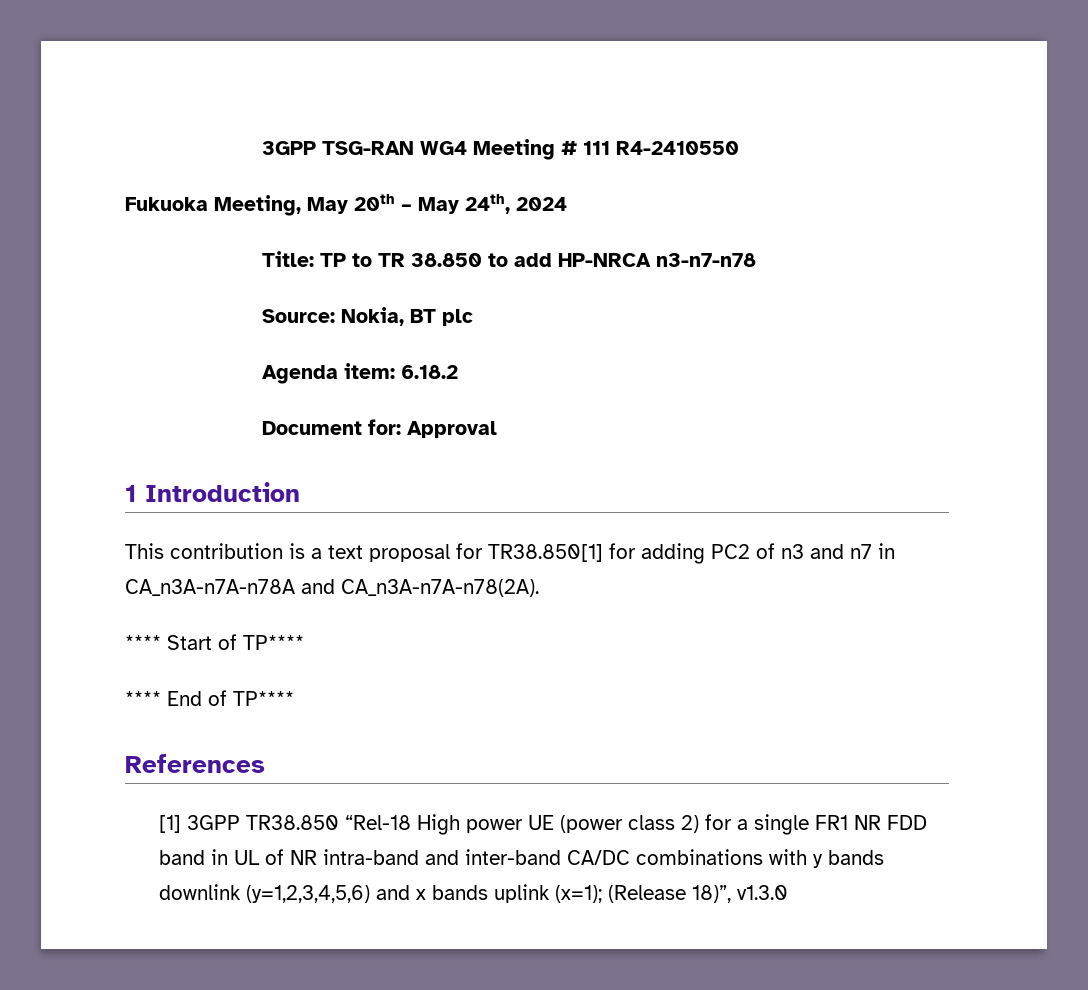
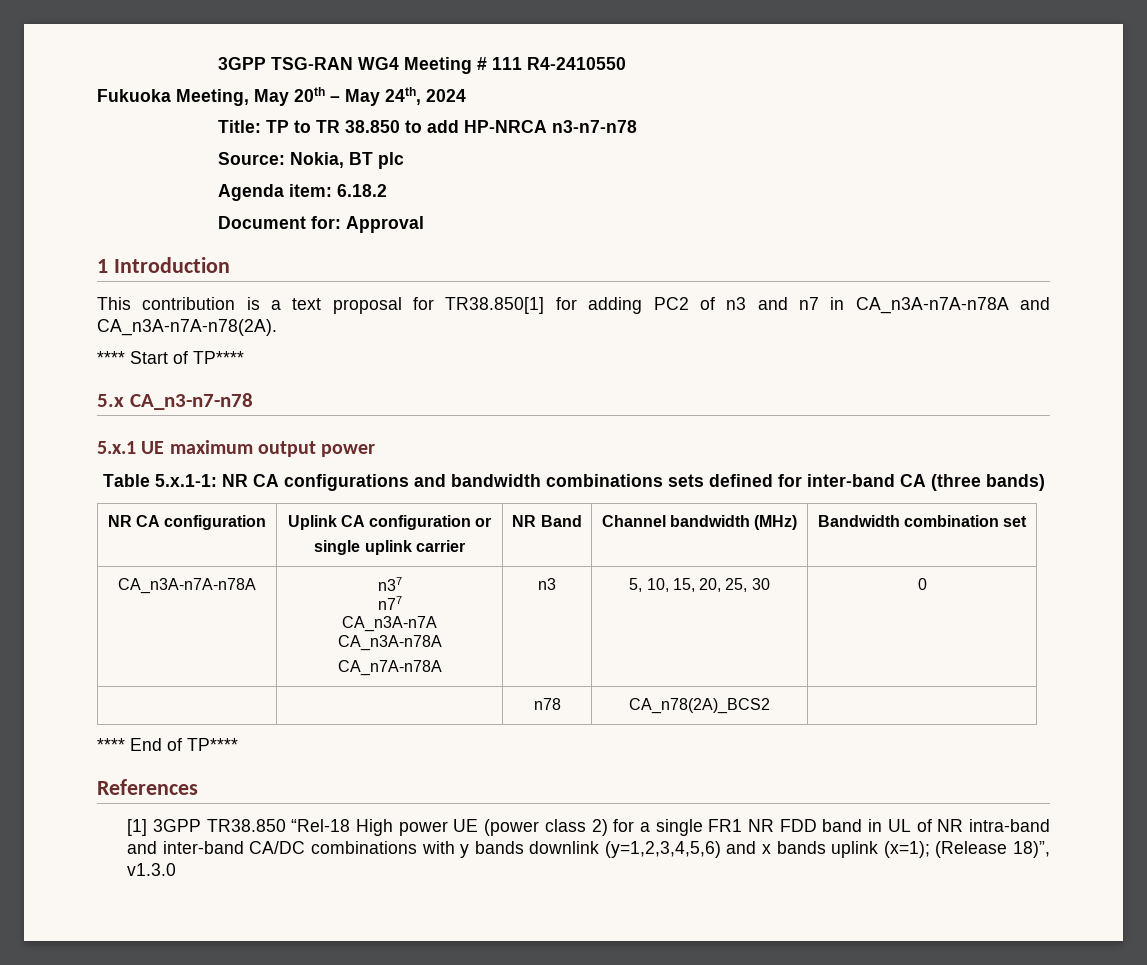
(304, 642) none -> [97,393,253,410] [97,440,376,457] [102,474,1045,491] [107,515,267,530] [287,515,492,530] [314,540,465,555] [512,515,582,527] [601,515,798,530] [817,515,1028,527] [118,578,256,594] [377,577,402,591] [377,596,402,610] [342,616,437,632] [337,635,442,651] [337,660,442,676] [538,578,556,590] [629,578,770,592] [917,578,927,590] [533,698,561,710] [628,698,770,714] // 5.x CA_n3-n7-n78 // 5.x.1 UE maximum output power // Table 5.x.1-1: NR CA configurations and bandwidth combinations sets defined for inter-band CA (three bands) // NR CA configuration | Uplink CA configuration or // single uplink carrier | NR Band | Channel bandwidth (MHz) | Bandwidth combination set // CA_n3A-n7A-n78A | n37 // n77 // CA_n3A-n7A // CA_n3A-n78A // CA_n7A-n78A | n3 | 5, 10, 15, 20, 25, 30 | 0 // | | n78 | CA_n78(2A)_BCS2 |

